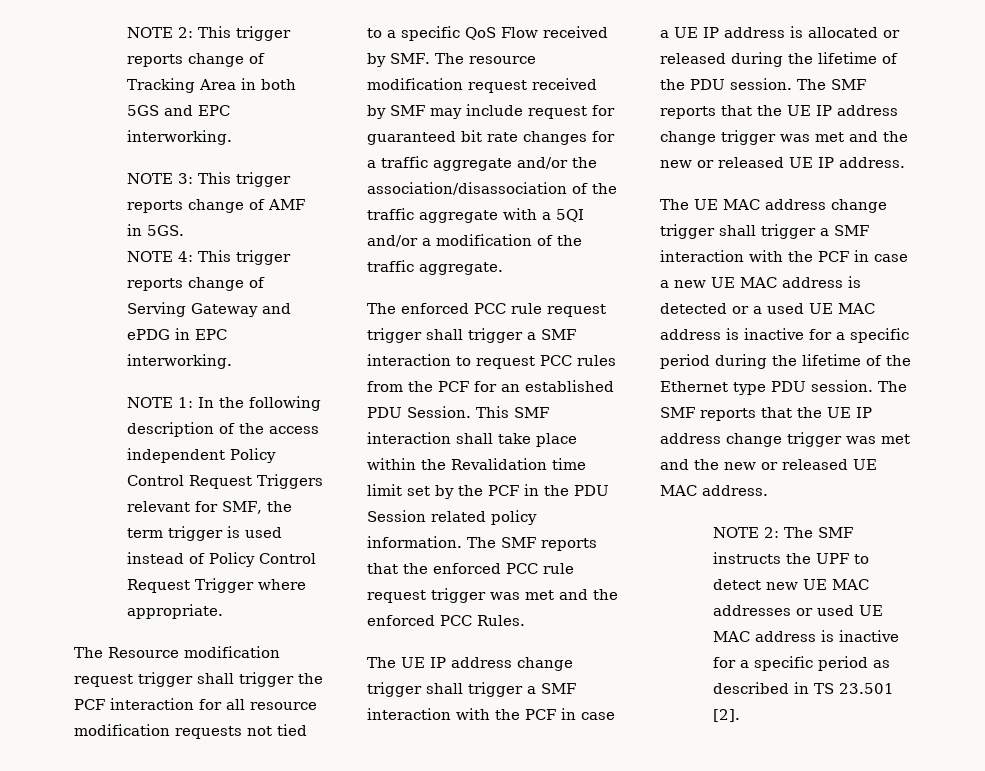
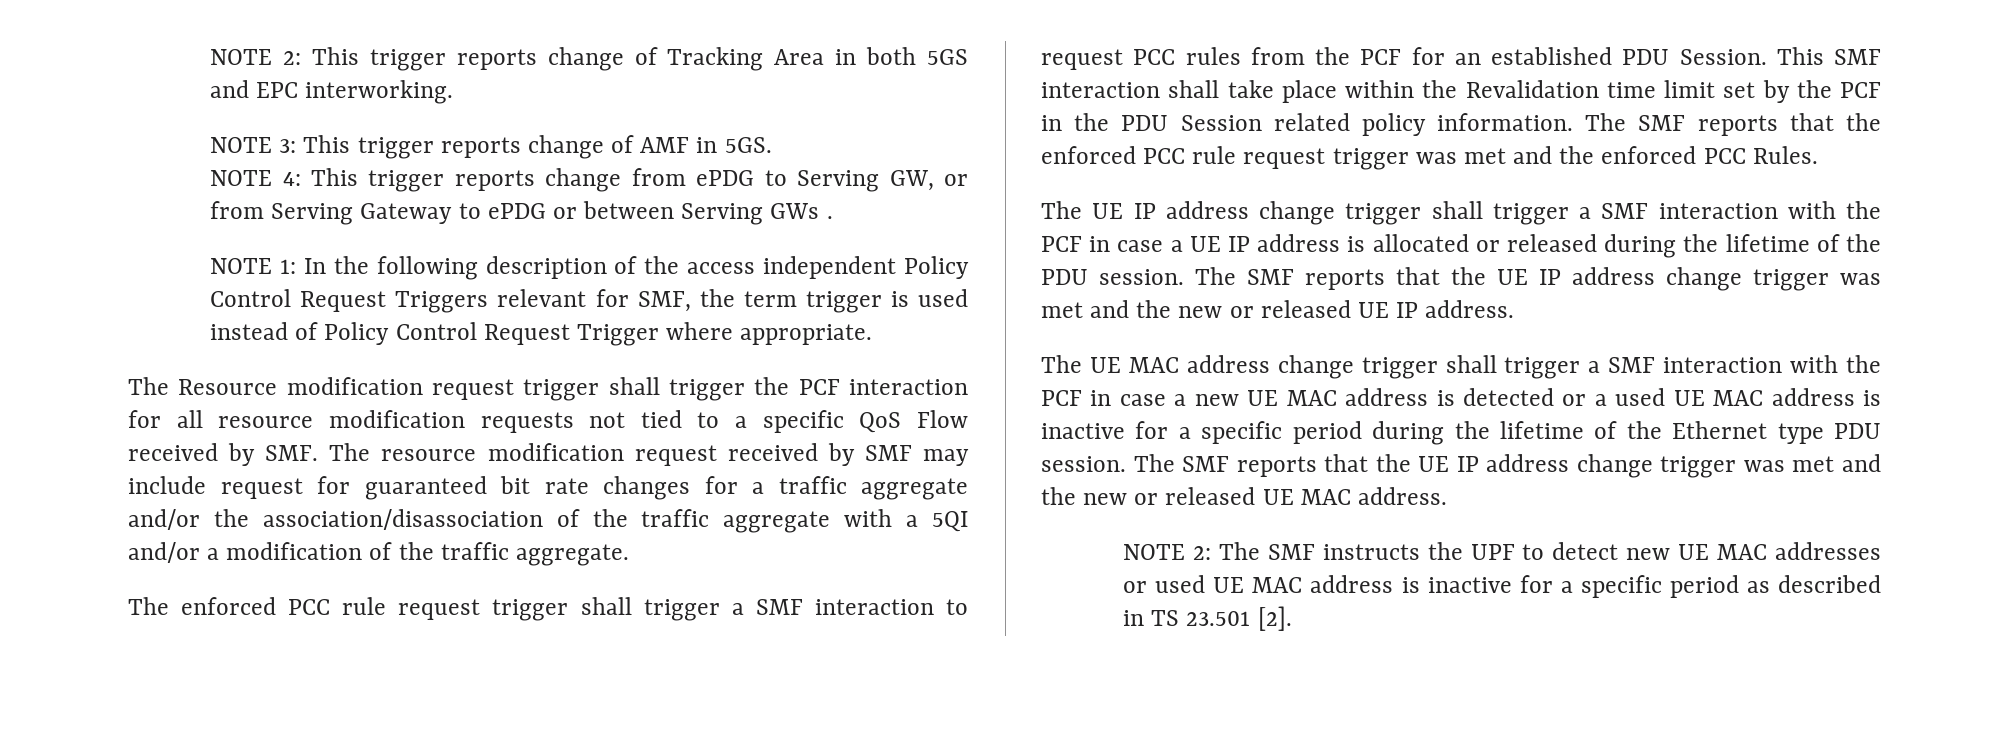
[249,277,266,288] [127,302,292,317] [127,328,228,340] [127,354,233,369] of Serving Gateway and ePDG in EPC interworking. -> [631,168,969,192] [210,201,833,225] from ePDG to Serving GW, or from Serving Gateway to ePDG or between Serving GWs .

